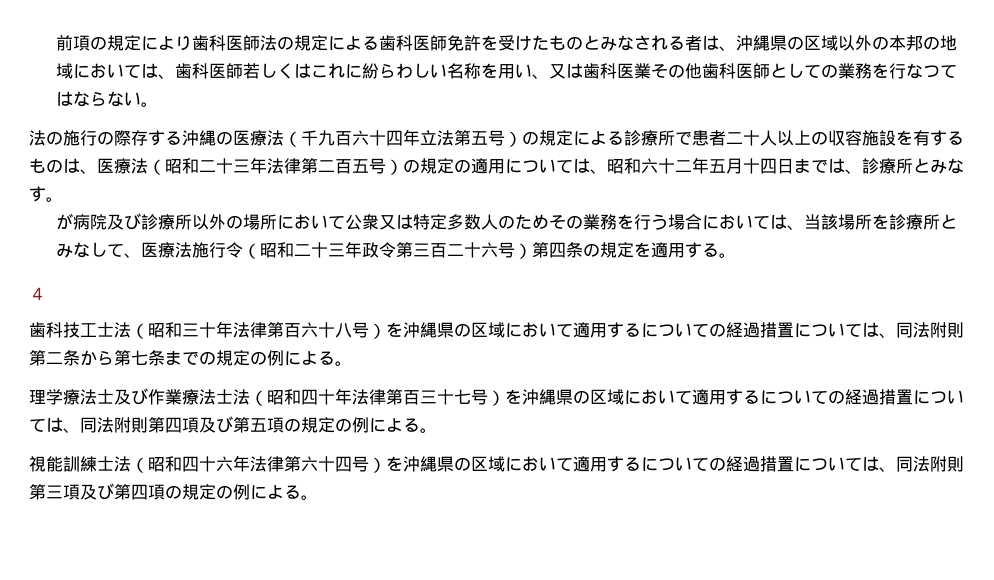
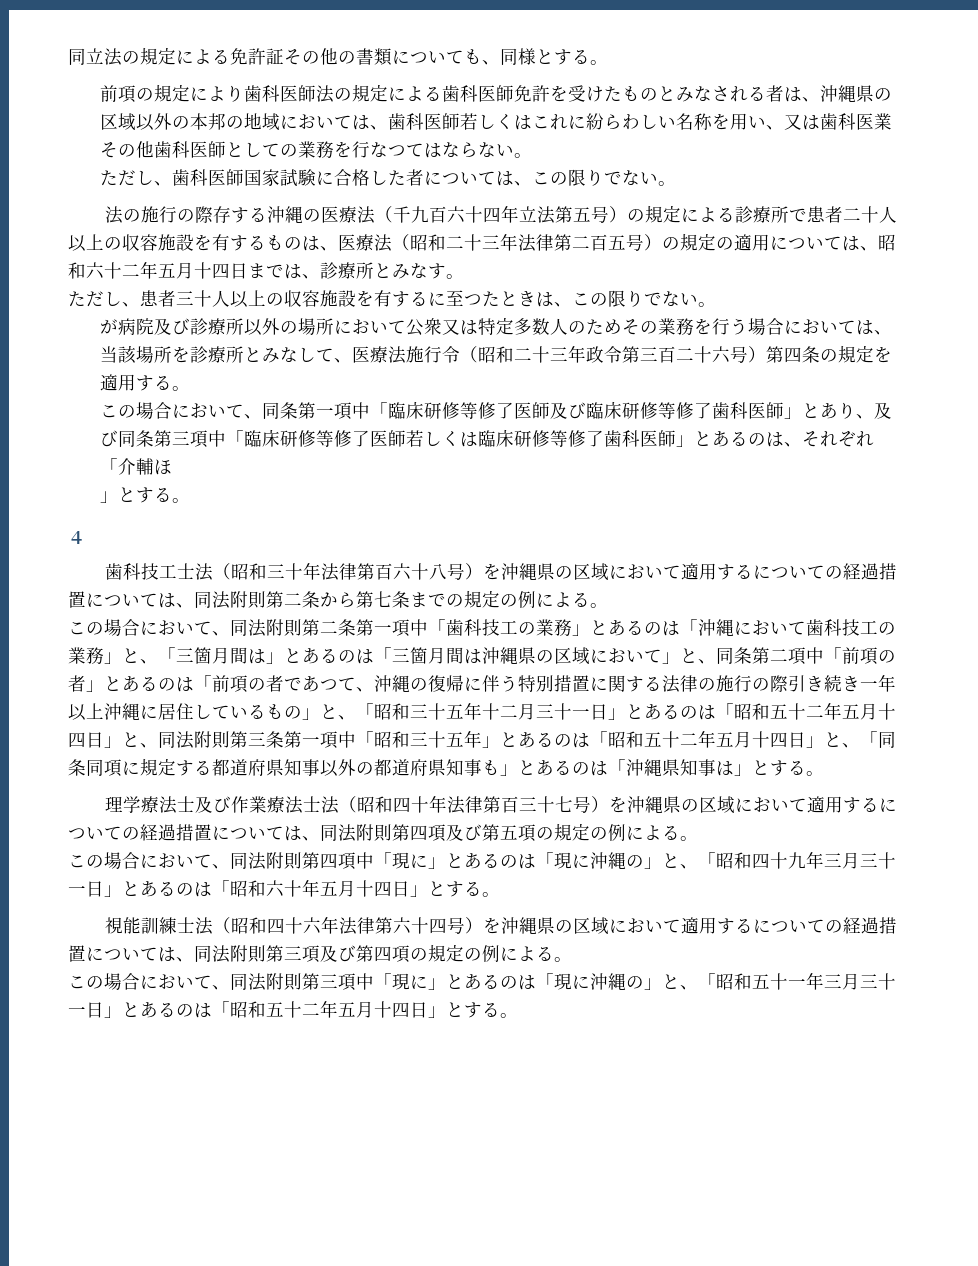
(55, 43) none -> [68,47,608,66] 同立法の規定による免許証その他の書類についても、同様とする。 //
(158, 104) none -> [99,169,676,187] // ただし、歯科医師国家試験に合格した者については、この限りでない。
(63, 199) none -> [68,290,716,308] // ただし、患者三十人以上の収容施設を有するに至つたときは、この限りでない。
(736, 255) none -> [99,401,892,420] [99,429,874,448] [99,458,172,475] [99,487,190,503] // この場合において、同条第一項中「臨床研修等修了医師及び臨床研修等修了歯科医師」とあり、及び同条第三項中「臨床研修等修了医師若しくは臨床研修等修了歯科医師」とあるのは、それぞれ「介輔ほ // 」とする。
(352, 363) none -> [68,619,896,637] [68,647,896,665] [68,674,896,693] [68,702,896,721] [68,730,896,749] [68,758,824,777] // この場合において、同法附則第二条第一項中「歯科技工の業務」とあるのは「沖縄において歯科技工の業務」と、「三箇月間は」とあるのは「三箇月間は沖縄県の区域において」と、同条第二項中「前項の者」とあるのは「前項の者であつて、沖縄の復帰に伴う特別措置に関する法律の施行の際引き続き一年以上沖縄に居住しているもの」と、「昭和三十五年十二月三十一日」とあるのは「昭和五十二年五月十四日」と、同法附則第三条第一項中「昭和三十五年」とあるのは「昭和五十二年五月十四日」と、「同条同項に規定する都道府県知事以外の都道府県知事も」とあるのは「沖縄県知事は」とする。
(437, 430) none -> [68,851,896,870] [68,879,500,897] // この場合において、同法附則第四項中「現に」とあるのは「現に沖縄の」と、「昭和四十九年三月三十一日」とあるのは「昭和六十年五月十四日」とする。
(318, 497) none -> [68,972,896,991] [68,1000,518,1018] // この場合において、同法附則第三項中「現に」とあるのは「現に沖縄の」と、「昭和五十一年三月三十一日」とあるのは「昭和五十二年五月十四日」とする。

